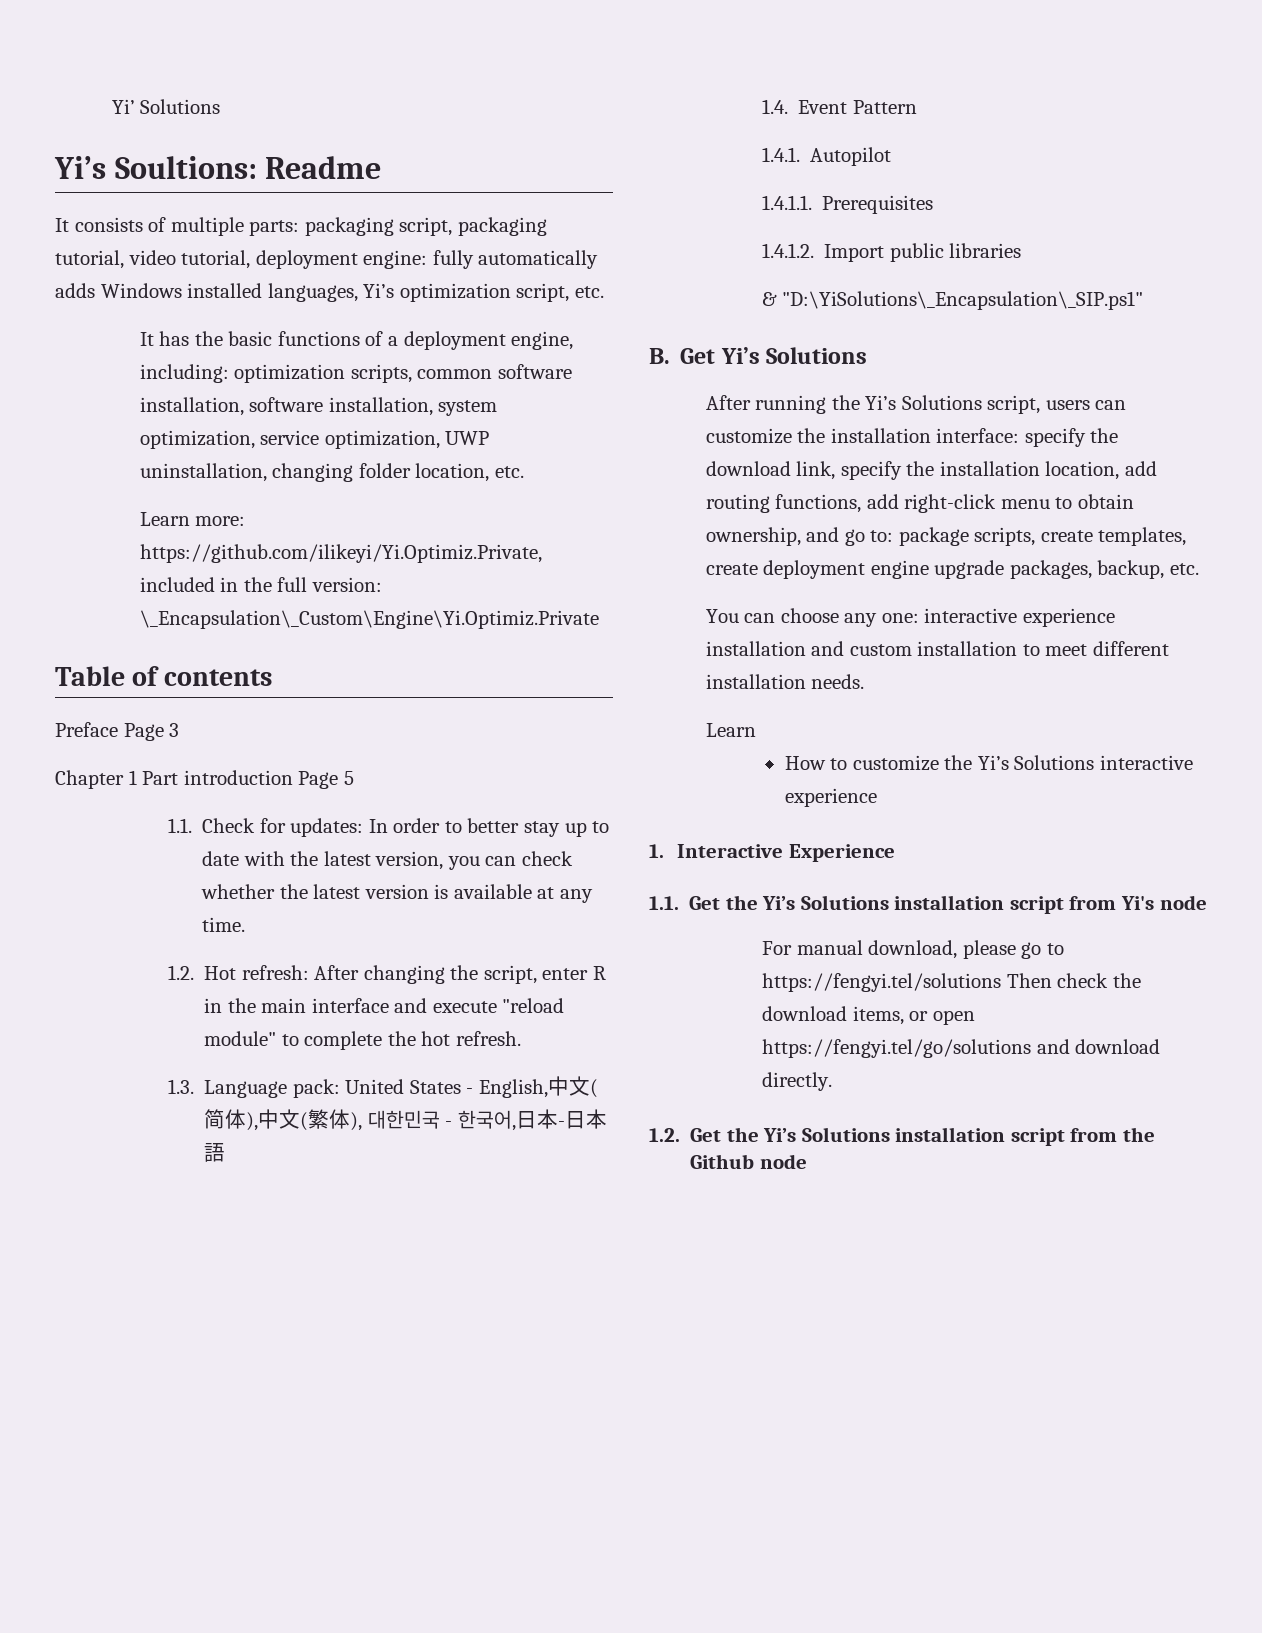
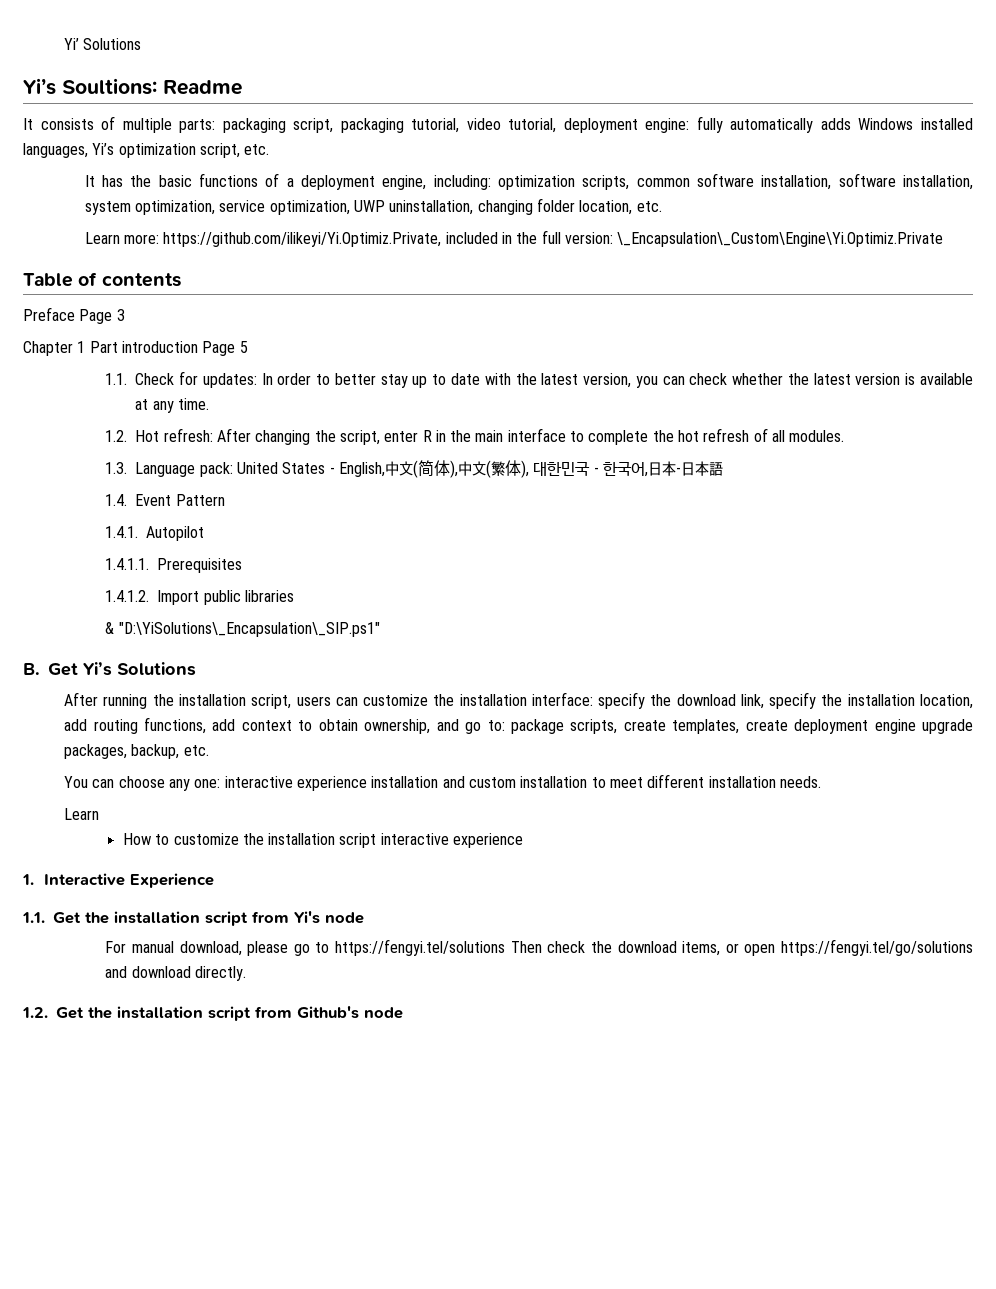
[394,998,565,1013] [204,1031,521,1050] and execute "reload module" to complete the hot refresh. -> [570,428,845,445] to complete the hot refresh of all modules.
[865,395,982,410] Yi’s Solutions -> [178,694,246,706] installation
[904,494,1050,513] right-click menu -> [241,720,292,731] context
[977,755,1095,770] Yi’s Solutions -> [268,833,377,848] installation script
[762,895,889,910] Yi’s Solutions -> (109, 918) none
[763,1127,1155,1146] [690,1154,755,1169] Yi’s Solutions installation script from the Github -> [117,1006,359,1021] installation script from Github's

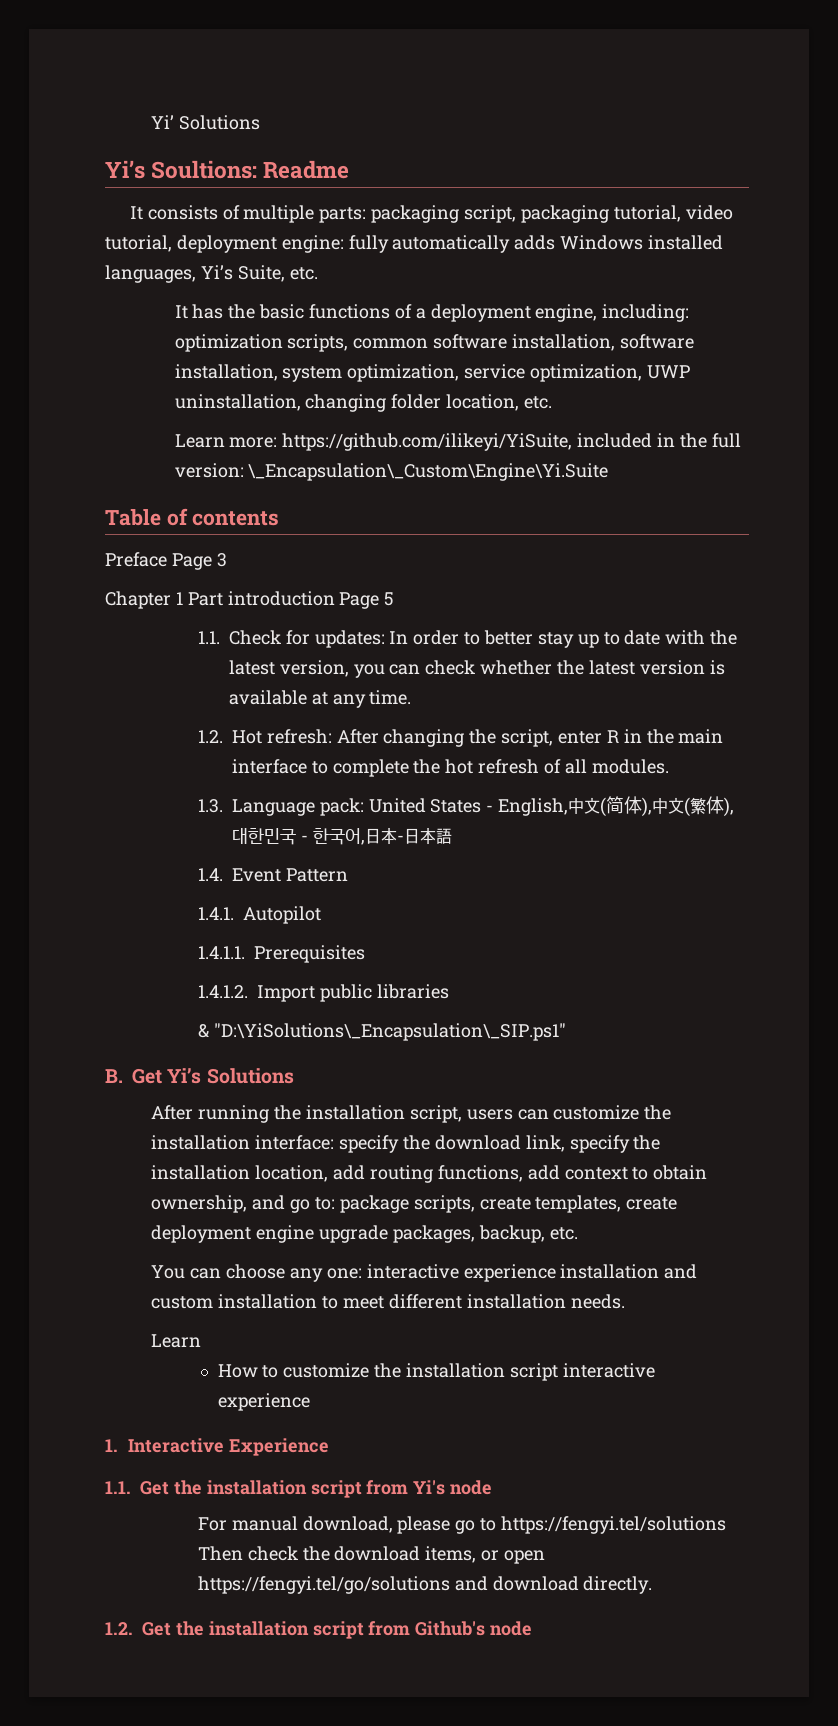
[118,143,240,158] optimization script, -> [237,265,285,282] Suite,
[163,232,442,247] https://github.com/ilikeyi/Yi.Optimiz.Private, -> [282,433,573,451] https://github.com/ilikeyi/YiSuite,
[617,232,944,247] \_Encapsulation\_Custom\Engine\Yi.Optimiz.Private -> [248,463,609,481] \_Encapsulation\_Custom\Engine\Yi.Suite

